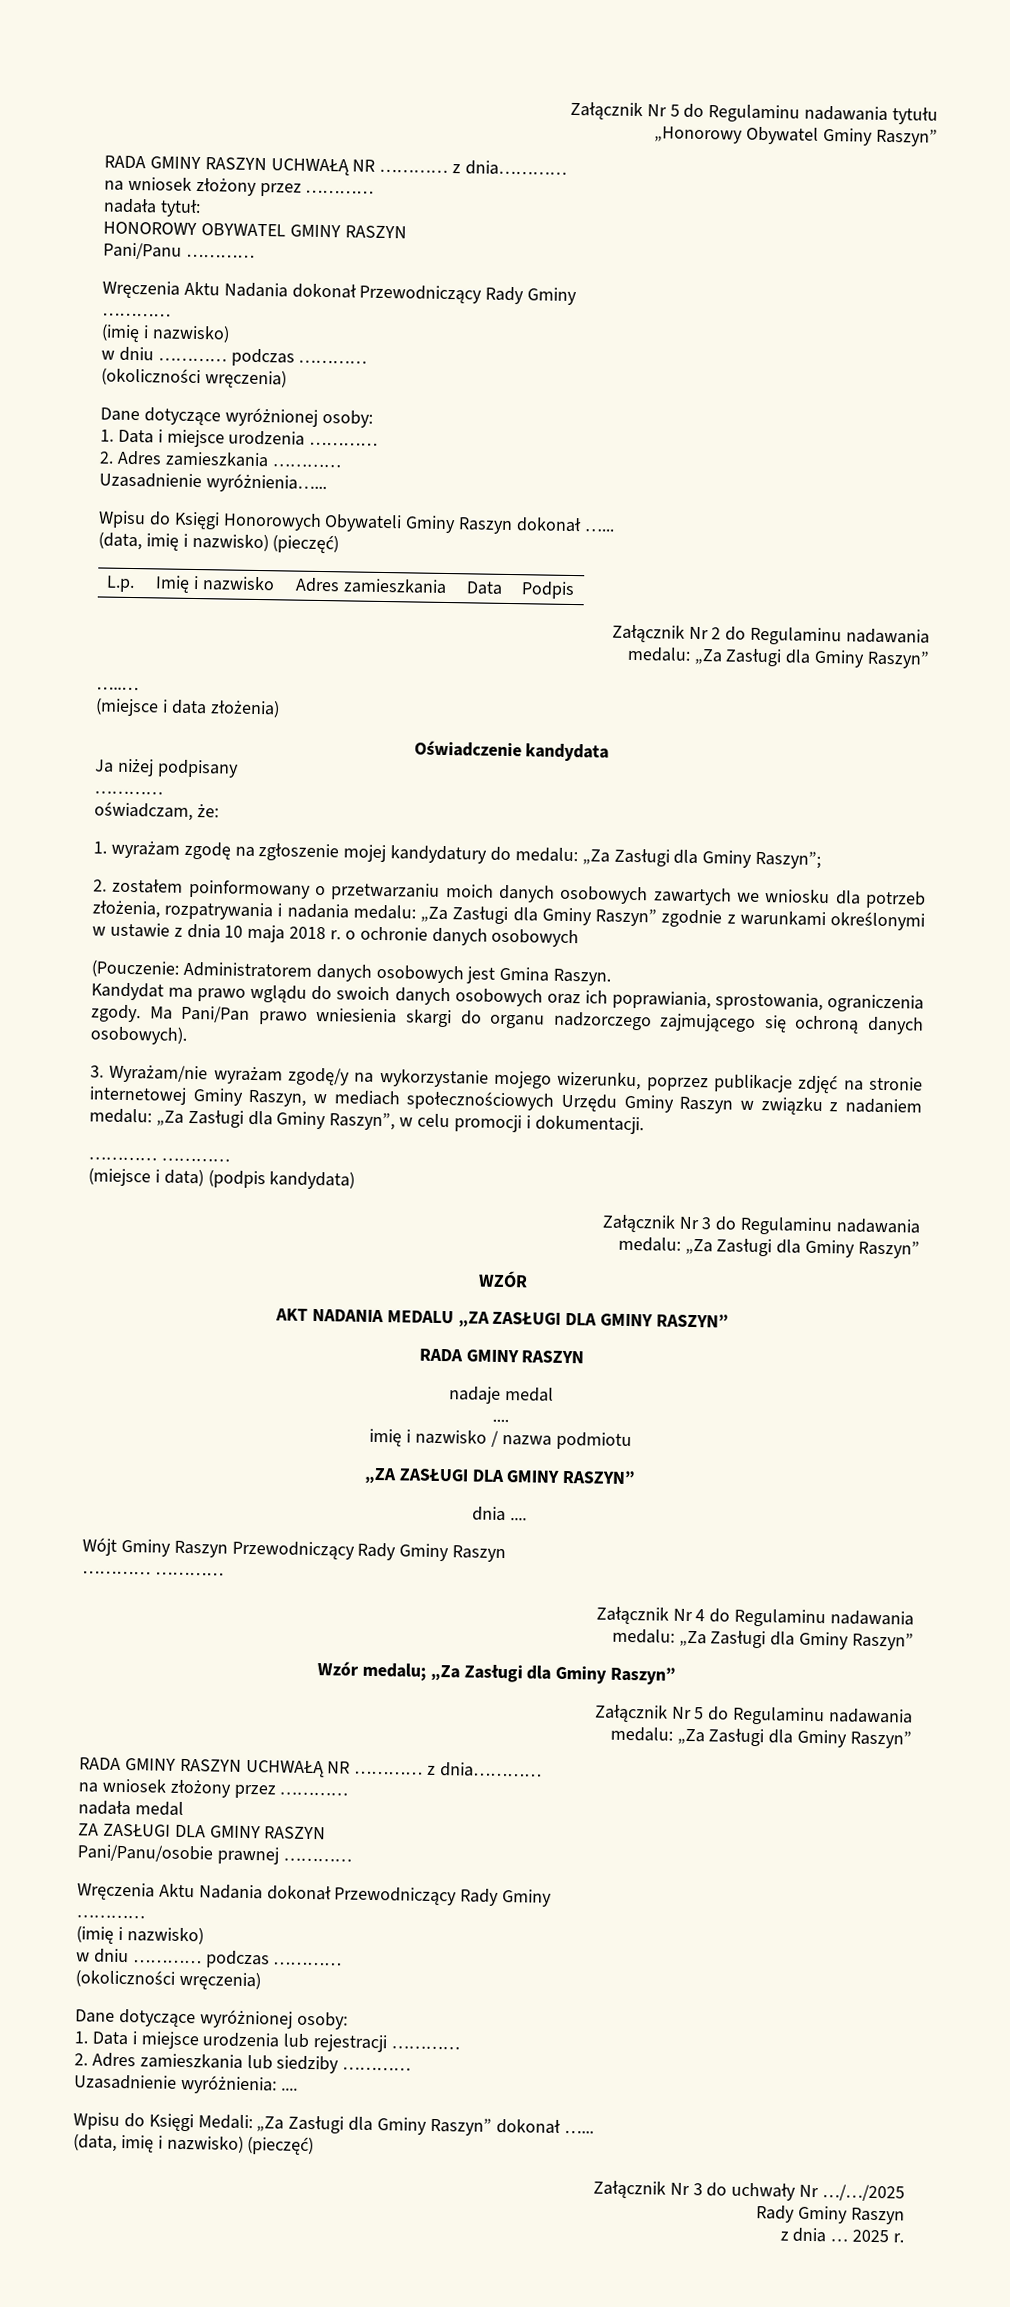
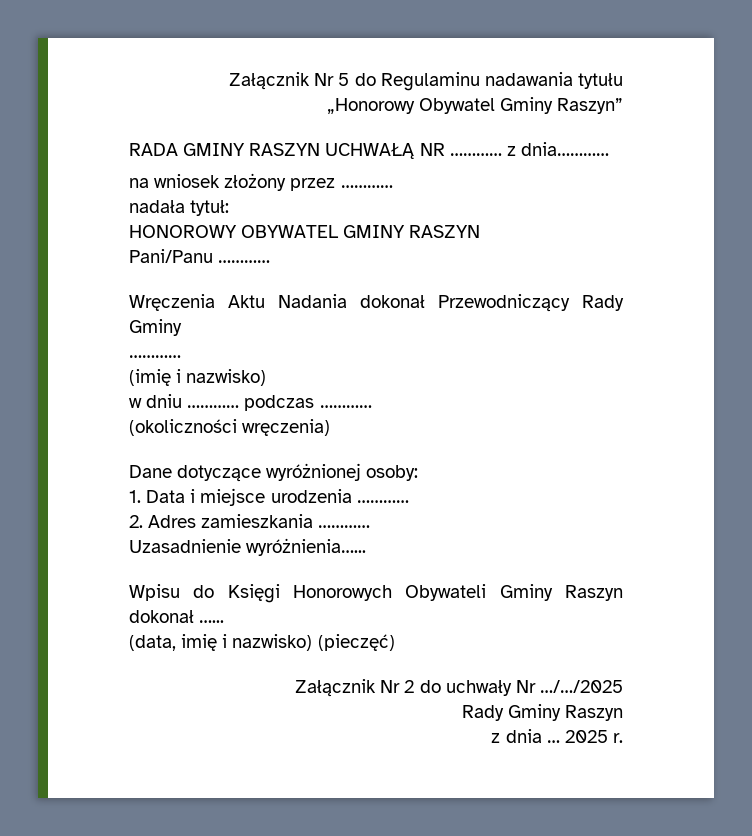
[106,575,136,593] [155,575,275,593] [295,577,447,594] [465,581,503,595] [520,581,575,600] [611,624,931,646] [626,646,931,669] [96,686,139,691] [95,697,280,718] [413,740,610,762] [95,758,239,778] [94,790,163,795] [94,801,219,821] [93,840,822,869] [93,878,927,909] [92,900,926,931] [92,922,580,948] [91,959,612,986] [91,982,925,1013] [91,1004,925,1035] [90,1025,187,1045] [90,1064,924,1094] [89,1086,922,1116] [89,1108,644,1135] [88,1156,230,1162] [88,1167,356,1190] [601,1214,922,1236] [617,1236,921,1259] [478,1270,528,1288] [274,1308,730,1328] [418,1348,585,1364] [449,1386,554,1404] [492,1418,509,1423] [369,1428,632,1451] [363,1467,636,1485] [472,1506,527,1522] [82,1537,507,1563] [82,1570,224,1576] [595,1606,915,1628] [611,1628,915,1651] [316,1661,677,1685] [593,1704,914,1726] [609,1726,913,1749] [79,1757,543,1778] [78,1778,349,1799] [78,1800,184,1816] [78,1823,327,1840] [77,1844,352,1865] [77,1882,553,1907] [76,1914,145,1919] [76,1925,204,1945] [76,1948,343,1969] [75,1969,261,1991] [75,2008,348,2030] [74,2031,461,2053] [74,2052,412,2074] [74,2074,298,2095] [73,2112,594,2136] [73,2133,315,2156] [592,2180,703,2199] // L.p. | Imię i nazwisko | Adres zamieszkania | Data | Podpis // Załącznik Nr 2 do Regulaminu nadawania // medalu: „Za Zasługi dla Gminy Raszyn” // …..… // (miejsce i data złożenia) // Oświadczenie kandydata // Ja niżej podpisany // ………… // oświadczam, że: // 1. wyrażam zgodę na zgłoszenie mojej kandydatury do medalu: „Za Zasługi dla Gminy Raszyn”; // 2. zostałem poinformowany o przetwarzaniu moich danych osobowych zawartych we wniosku dla potrzeb złożenia, rozpatrywania i nadania medalu: „Za Zasługi dla Gminy Raszyn” zgodnie z warunkami określonymi w ustawie z dnia 10 maja 2018 r. o ochronie danych osobowych // (Pouczenie: Administratorem danych osobowych jest Gmina Raszyn. // Kandydat ma prawo wglądu do swoich danych osobowych oraz ich poprawiania, sprostowania, ograniczenia zgody. Ma Pani/Pan prawo wniesienia skargi do organu nadzorczego zajmującego się ochroną danych osobowych). // 3. Wyrażam/nie wyrażam zgodę/y na wykorzystanie mojego wizerunku, poprzez publikacje zdjęć na stronie internetowej Gminy Raszyn, w mediach społecznościowych Urzędu Gminy Raszyn w związku z nadaniem medalu: „Za Zasługi dla Gminy Raszyn”, w celu promocji i dokumentacji. // ………… ………… // (miejsce i data) (podpis kandydata) // Załącznik Nr 3 do Regulaminu nadawania // medalu: „Za Zasługi dla Gminy Raszyn” // WZÓR // AKT NADANIA MEDALU „ZA ZASŁUGI DLA GMINY RASZYN” // RADA GMINY RASZYN // nadaje medal // .... // imię i nazwisko / nazwa podmiotu // „ZA ZASŁUGI DLA GMINY RASZYN” // dnia .... // Wójt Gminy Raszyn Przewodniczący Rady Gminy Raszyn // ………… ………… // Załącznik Nr 4 do Regulaminu nadawania // medalu: „Za Zasługi dla Gminy Raszyn” // Wzór medalu; „Za Zasługi dla Gminy Raszyn” // Załącznik Nr 5 do Regulaminu nadawania // medalu: „Za Zasługi dla Gminy Raszyn” // RADA GMINY RASZYN UCHWAŁĄ NR ………… z dnia………… // na wniosek złożony przez ………… // nadała medal // ZA ZASŁUGI DLA GMINY RASZYN // Pani/Panu/osobie prawnej ………… // Wręczenia Aktu Nadania dokonał Przewodniczący Rady Gminy // ………… // (imię i nazwisko) // w dniu ………… podczas ………… // (okoliczności wręczenia) // Dane dotyczące wyróżnionej osoby: // 1. Data i miejsce urodzenia lub rejestracji ………… // 2. Adres zamieszkania lub siedziby ………… // Uzasadnienie wyróżnienia: .... // Wpisu do Księgi Medali: „Za Zasługi dla Gminy Raszyn” dokonał …... // (data, imię i nazwisko) (pieczęć) // Załącznik Nr 3 -> [295,679,415,697] // Załącznik Nr 2

